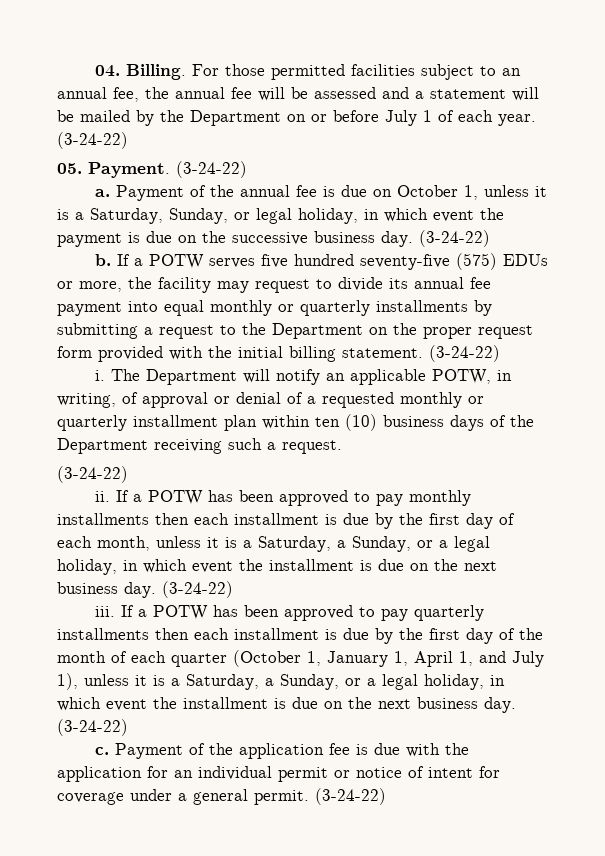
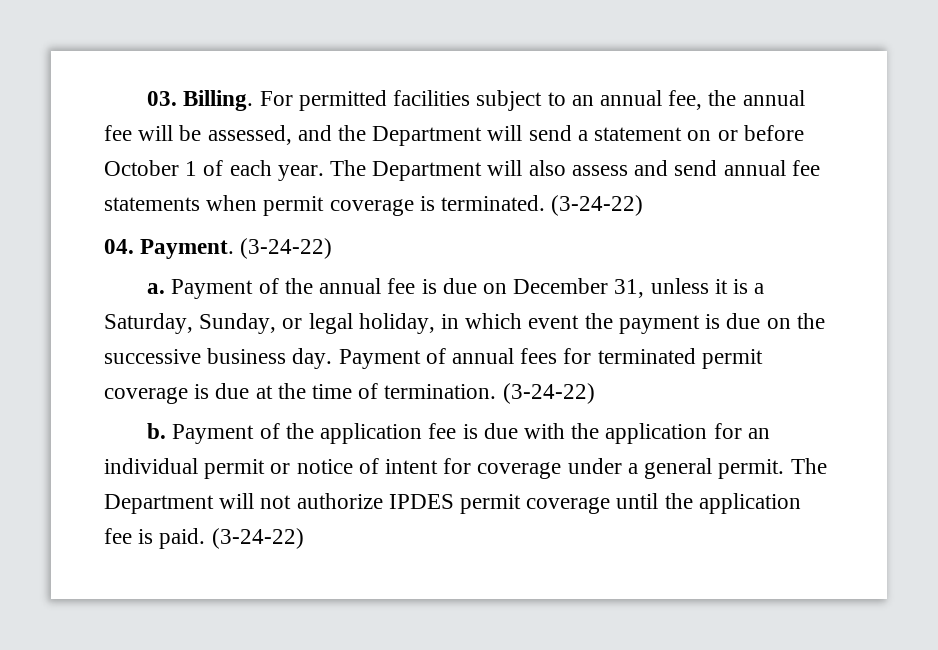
[94,65,120,77] 04. -> [147,91,178,106] 03.
[224,64,265,76] those -> (293, 98) none
[314,87,539,101] [57,110,281,126] assessed and a statement will be mailed by the Department -> [207,125,683,146] assessed, and the Department will send a statement
[385,110,417,126] July -> [104,160,179,176] October
[57,132,128,149] [57,163,82,174] (3-24-22) // 05. -> [330,160,820,181] [104,195,644,216] [104,239,134,254] The Department will also assess and send annual fee statements when permit coverage is terminated. (3-24-22) // 04.
[396,185,478,200] October 1, -> [513,278,645,298] December 31,
[419,230,490,247] [94,253,548,270] [57,277,491,293] [57,300,492,316] [57,323,533,339] [57,345,500,362] [94,369,512,385] [57,392,484,408] [57,414,534,431] [57,438,342,454] [57,466,128,483] [94,490,471,506] [57,513,515,529] [57,536,490,552] [57,559,497,575] [57,581,233,598] [94,605,484,621] [57,628,543,644] [57,650,544,667] [57,673,505,690] [57,697,516,713] [57,719,128,736] [94,747,109,755] (3-24-22) // b. If a POTW serves five hundred seventy-five (575) EDUs or more, the facility may request to divide its annual fee payment into equal monthly or quarterly installments by submitting a request to the Department on the proper request form provided with the initial billing statement. (3-24-22) // i. The Department will notify an applicable POTW, in writing, of approval or denial of a requested monthly or quarterly installment plan within ten (10) business days of the Department receiving such a request. // (3-24-22) // ii. If a POTW has been approved to pay monthly installments then each installment is due by the first day of each month, unless it is a Saturday, a Sunday, or a legal holiday, in which event the installment is due on the next business day. (3-24-22) // iii. If a POTW has been approved to pay quarterly installments then each installment is due by the first day of the month of each quarter (October 1, January 1, April 1, and July 1), unless it is a Saturday, a Sunday, or a legal holiday, in which event the installment is due on the next business day. (3-24-22) // c. -> [338,348,763,369] [104,383,595,404] [147,423,167,439] Payment of annual fees for terminated permit coverage is due at the time of termination. (3-24-22) // b.
(309, 797) none -> [790,458,827,474] [104,493,801,514] [104,528,206,549] The Department will not authorize IPDES permit coverage until the application fee is paid.

